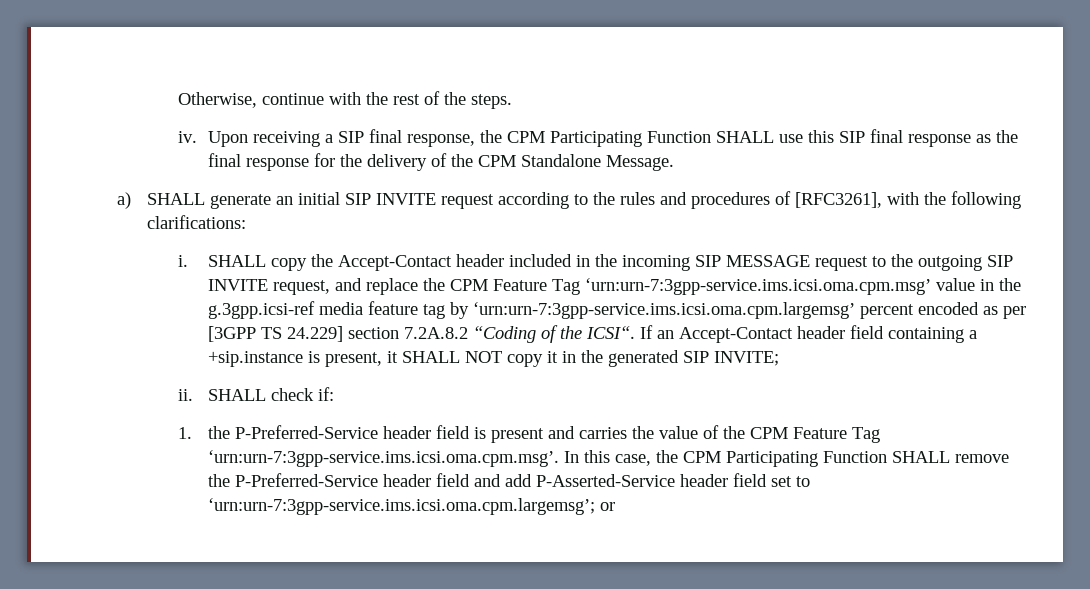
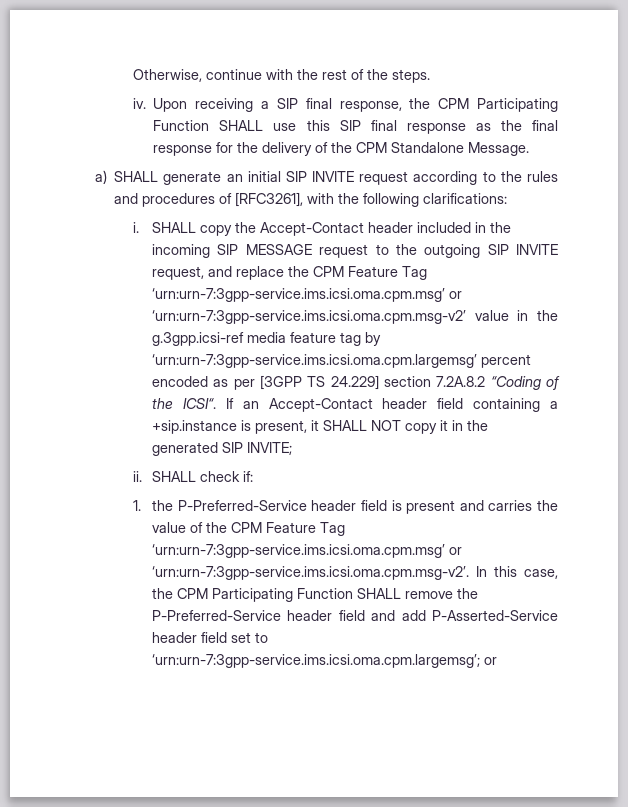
(931, 286) none -> [449,291,463,299] [152,310,467,324] or ‘urn:urn-7:3gpp-service.ims.icsi.oma.cpm.msg-v2’
[207,450,559,467] ‘urn:urn-7:3gpp-service.ims.icsi.oma.cpm.msg’. -> [152,544,463,558] [152,566,470,580] ‘urn:urn-7:3gpp-service.ims.icsi.oma.cpm.msg’ or ‘urn:urn-7:3gpp-service.ims.icsi.oma.cpm.msg-v2’.

